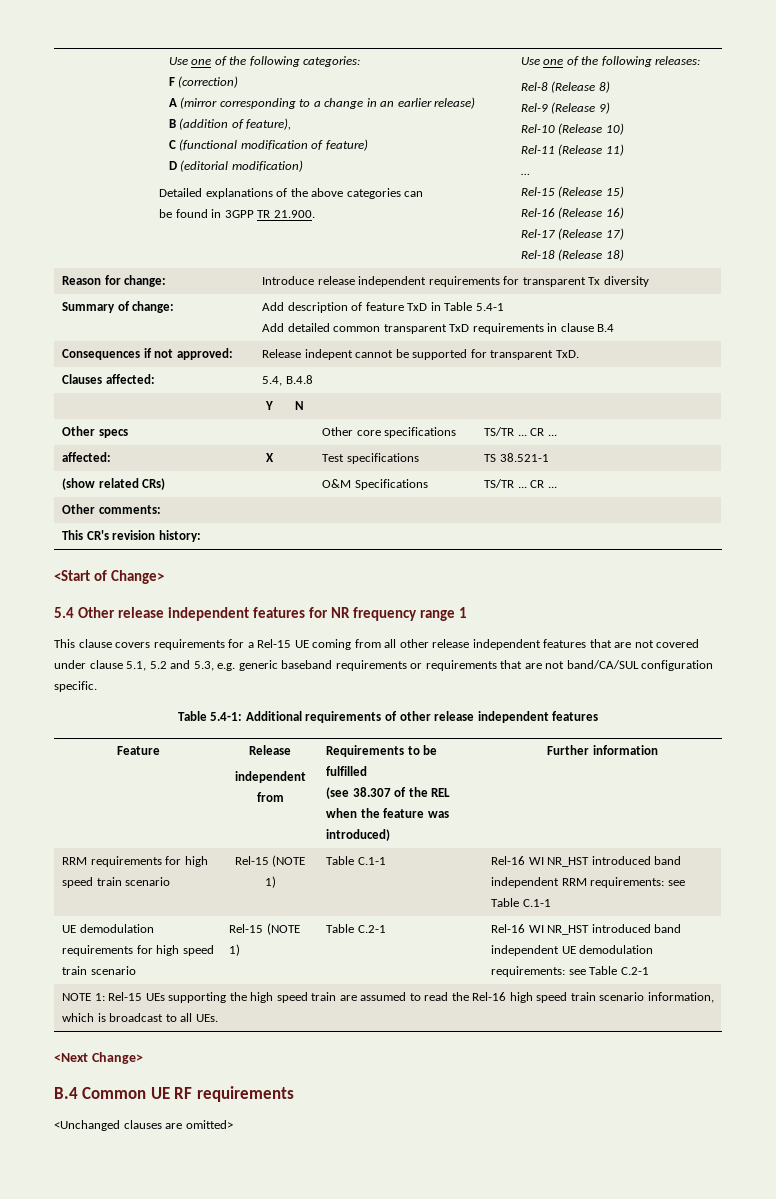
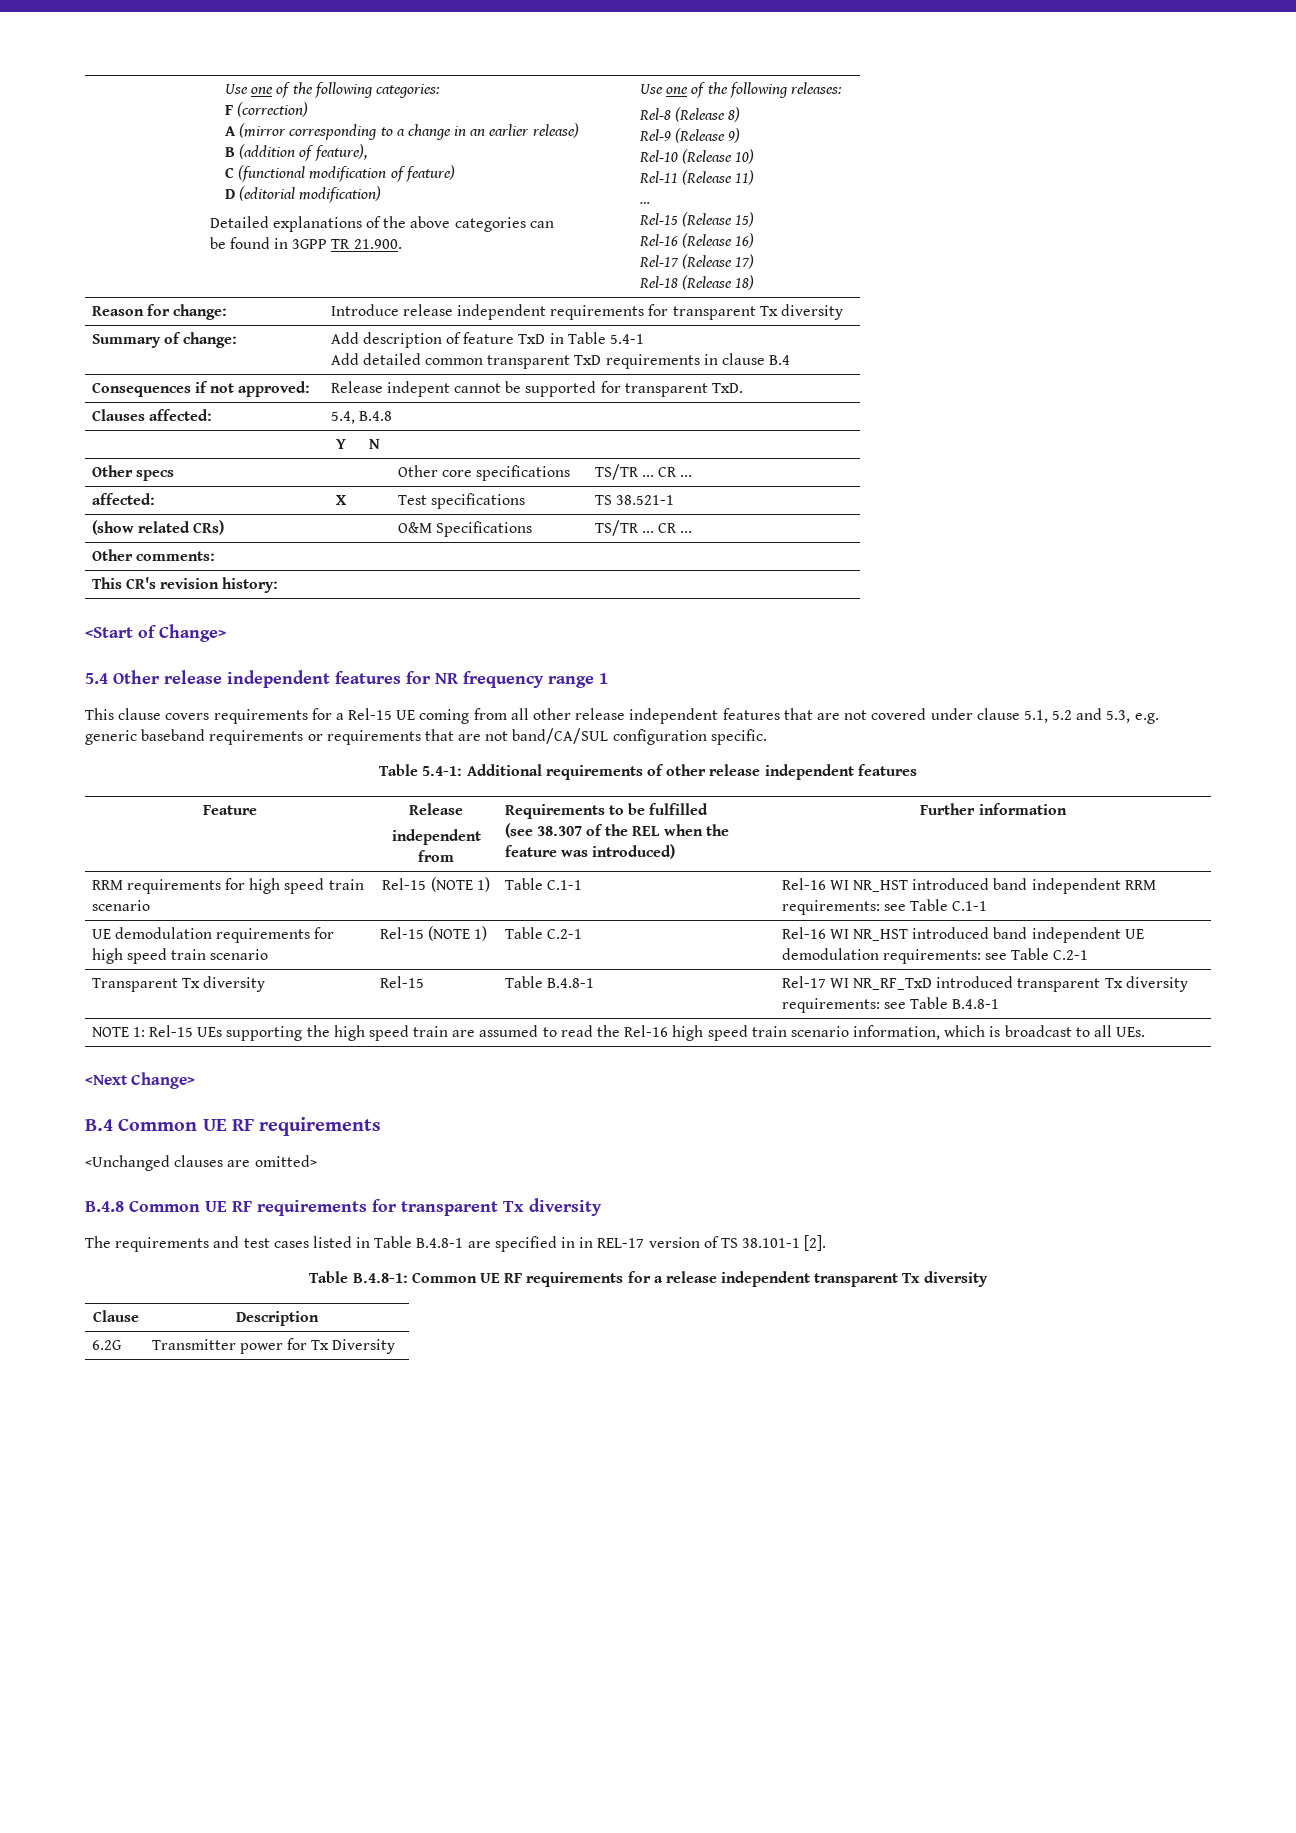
(649, 971) none -> [91,976,265,992] [379,976,424,988] [504,976,594,988] [781,976,1188,992] [781,997,1000,1013] // Transparent Tx diversity | Rel-15 | Table B.4.8-1 | Rel-17 WI NR_RF_TxD introduced transparent Tx diversity requirements: see Table B.4.8-1
(233, 1124) none -> [85,1198,602,1216] [85,1235,827,1252] [309,1271,988,1287] [92,1310,139,1322] [236,1311,319,1326] [91,1340,122,1350] [151,1338,396,1354] // B.4.8 Common UE RF requirements for transparent Tx diversity // The requirements and test cases listed in Table B.4.8-1 are specified in in REL-17 version of TS 38.101-1 [2]. // Table B.4.8-1: Common UE RF requirements for a release independent transparent Tx diversity // Clause | Description // 6.2G | Transmitter power for Tx Diversity

